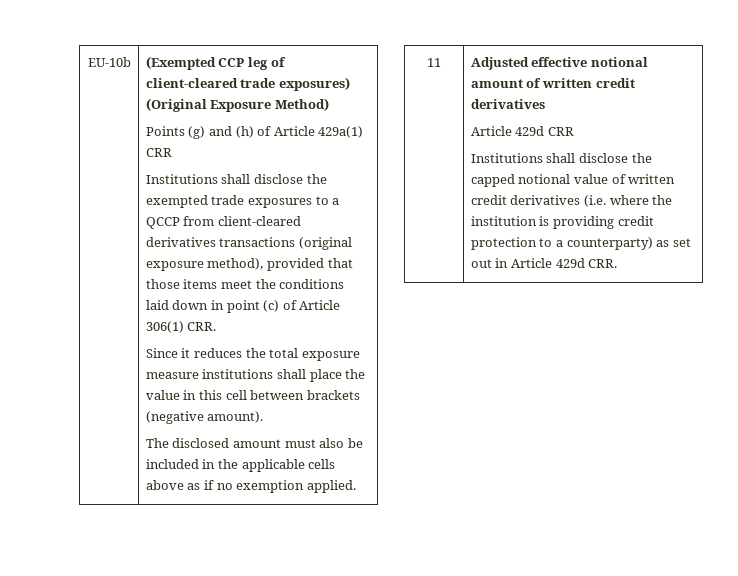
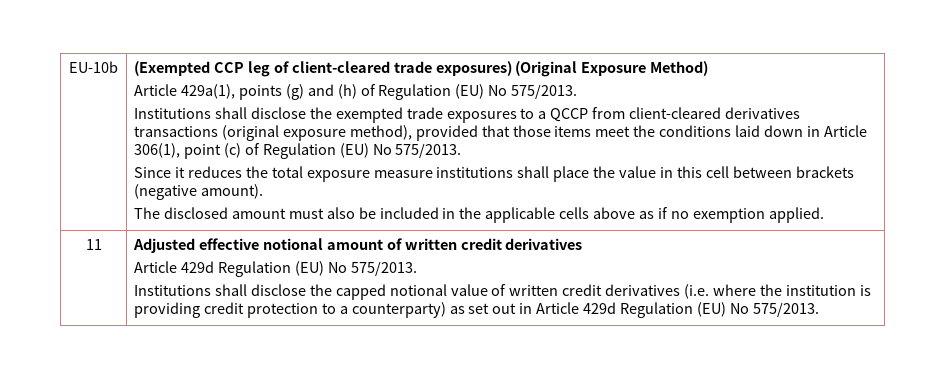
[145,126,185,136] Points -> [134,84,282,100] Article 429a(1), points
[273,126,364,138] [145,148,172,157] Article 429a(1) CRR -> [378,84,578,100] Regulation (EU) No 575/2013.
(225, 305) none -> [823,125,867,137] [134,143,181,158] Article 306(1),
[299,300,341,310] [145,321,217,333] Article 306(1) CRR. -> [262,143,462,159] Regulation (EU) No 575/2013.
[548,127,575,136] CRR -> [217,261,417,277] Regulation (EU) No 575/2013.
[588,259,618,268] CRR. -> [620,302,819,318] Regulation (EU) No 575/2013.

